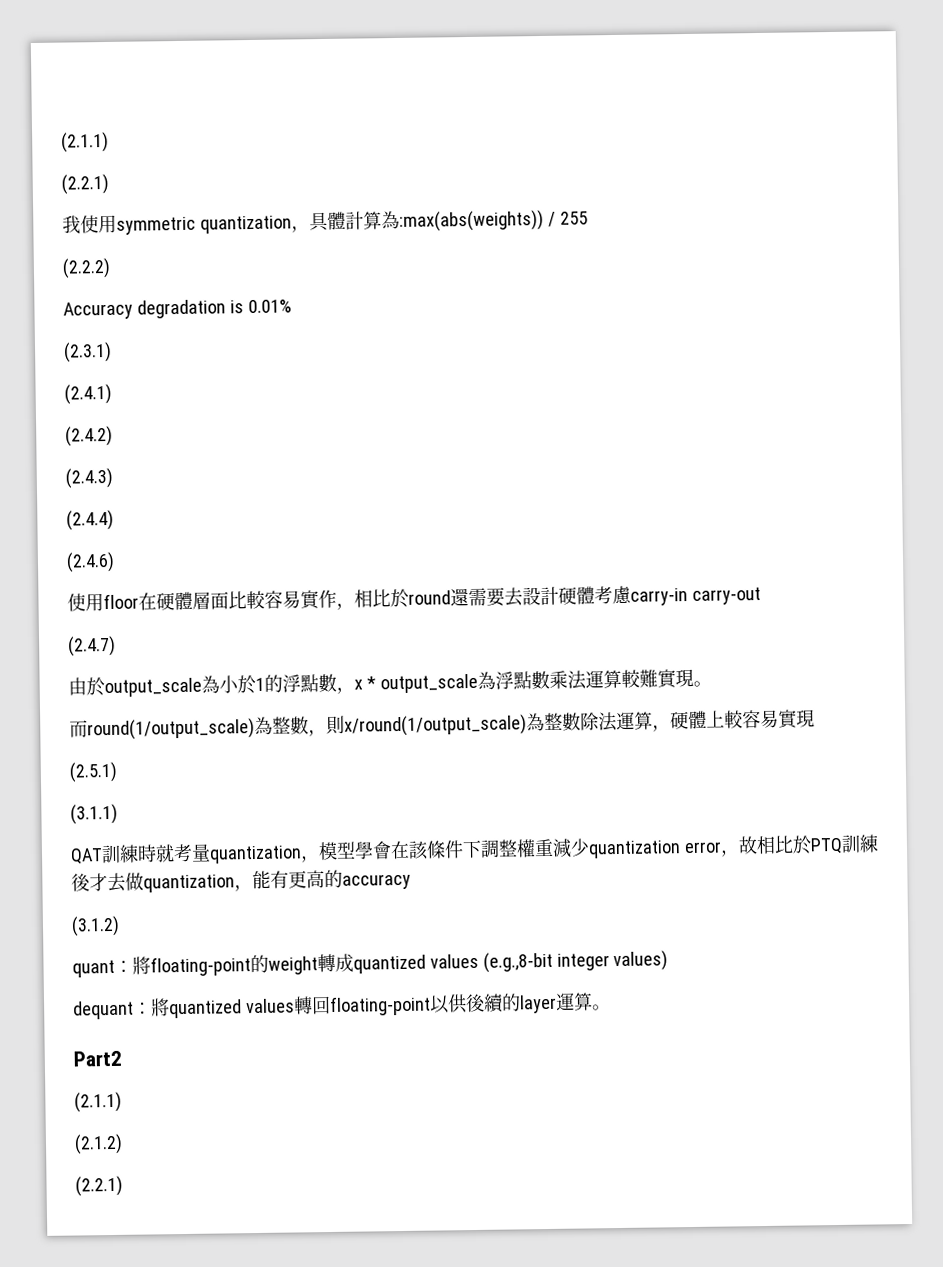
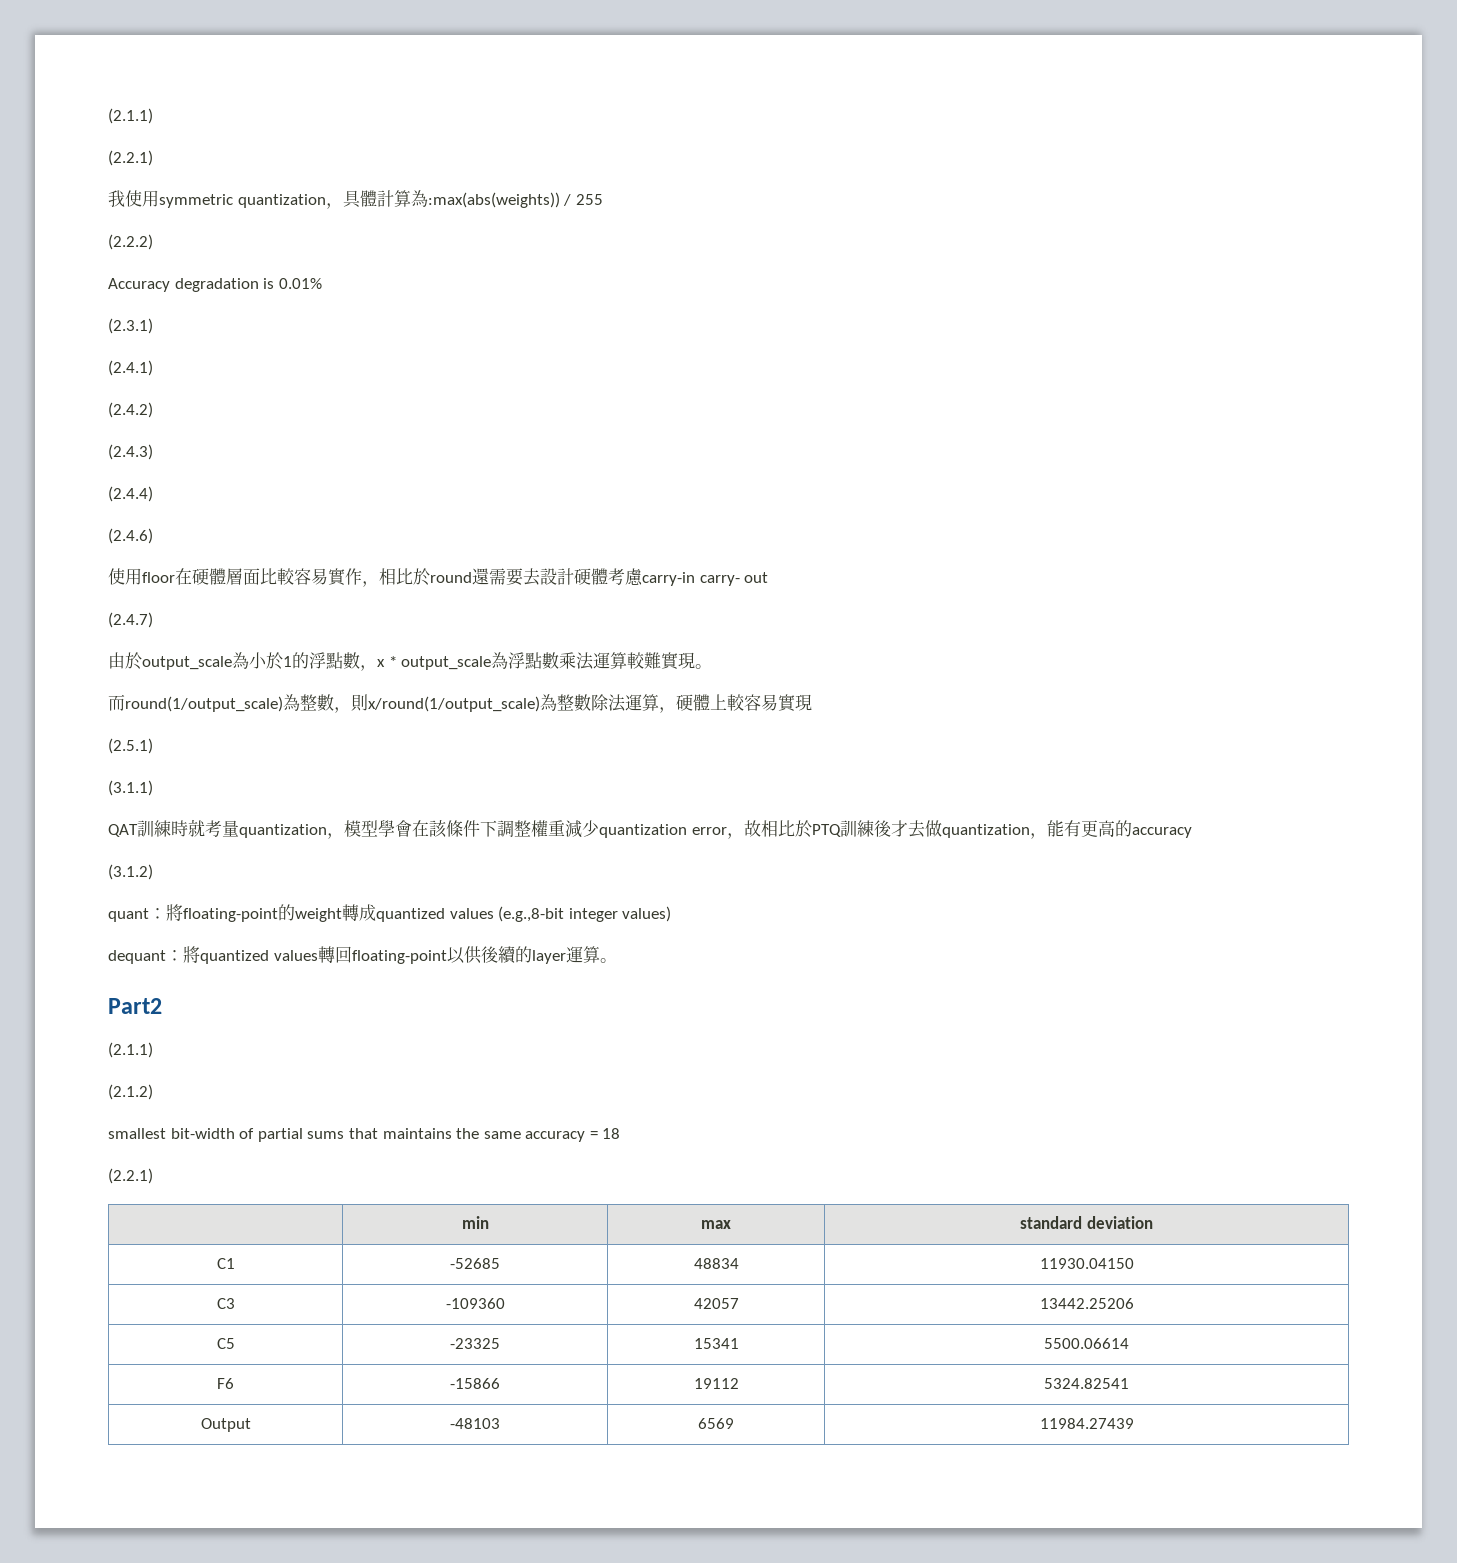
[691,587,761,605] carry-out -> [699,572,769,586] carry- out
[75,1175,123,1197] (2.2.1) -> [108,1128,621,1142] [108,1168,153,1184] [461,1216,489,1229] [701,1220,731,1229] [1020,1216,1153,1229] [216,1258,235,1269] [450,1258,500,1269] [693,1258,739,1269] [1039,1258,1134,1269] [216,1298,235,1309] [445,1298,505,1309] [693,1298,739,1309] [1039,1298,1134,1309] [216,1338,235,1349] [450,1338,500,1349] [693,1338,739,1349] [1044,1338,1129,1349] [217,1378,234,1389] [450,1378,500,1389] [693,1378,739,1389] [1044,1378,1129,1389] [200,1418,251,1432] [450,1418,500,1429] [698,1418,734,1429] [1039,1418,1134,1429] smallest bit-width of partial sums that maintains the same accuracy = 18 // (2.2.1) // | min | max | standard deviation // C1 | -52685 | 48834 | 11930.04150 // C3 | -109360 | 42057 | 13442.25206 // C5 | -23325 | 15341 | 5500.06614 // F6 | -15866 | 19112 | 5324.82541 // Output | -48103 | 6569 | 11984.27439

